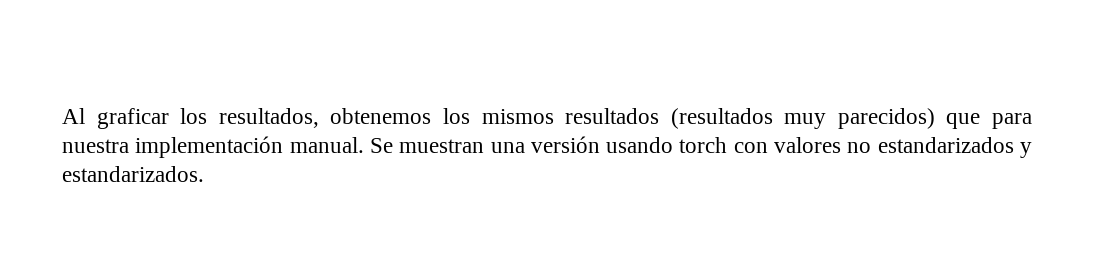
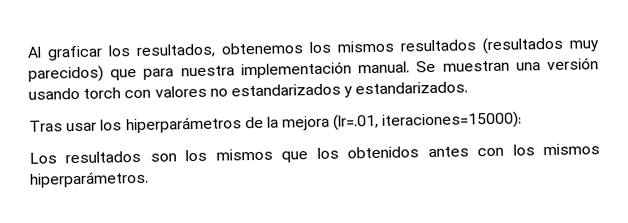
(204, 174) none -> [29,111,523,134] [29,143,600,164] [29,170,149,188] // Tras usar los hiperparámetros de la mejora (lr=.01, iteraciones=15000): // Los resultados son los mismos que los obtenidos antes con los mismos hiperparámetros.

